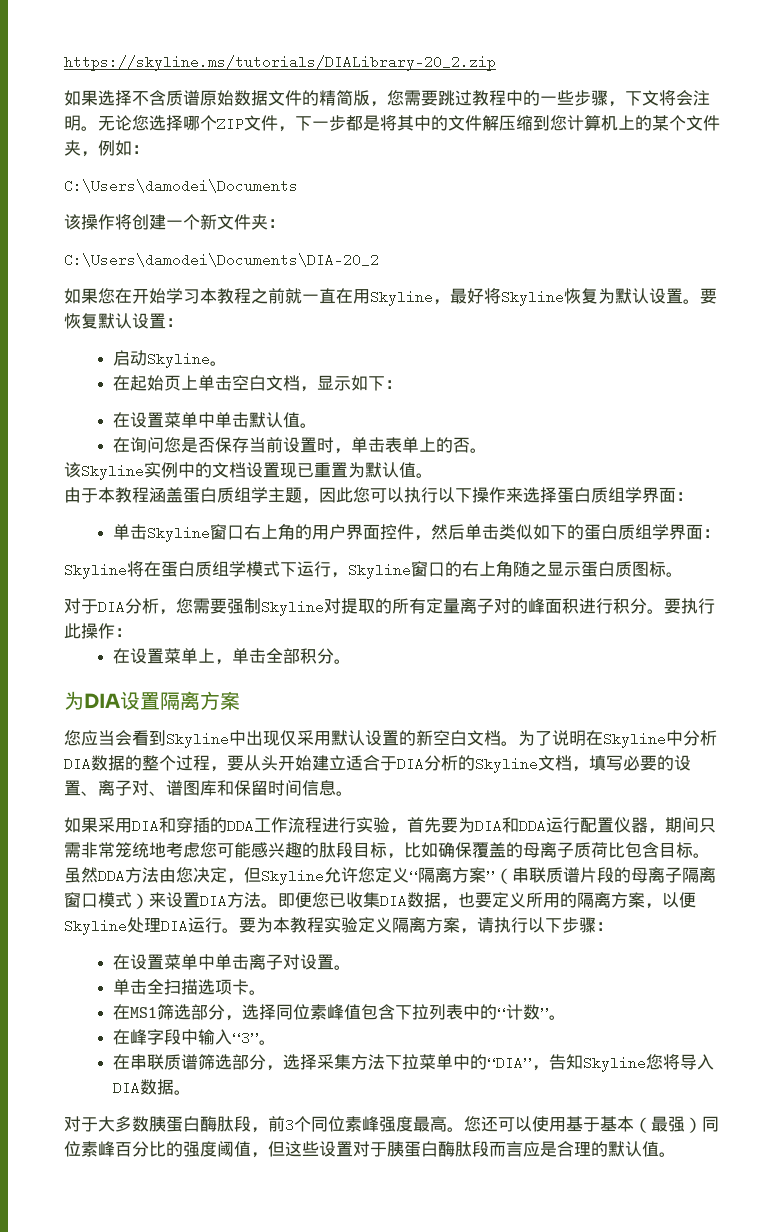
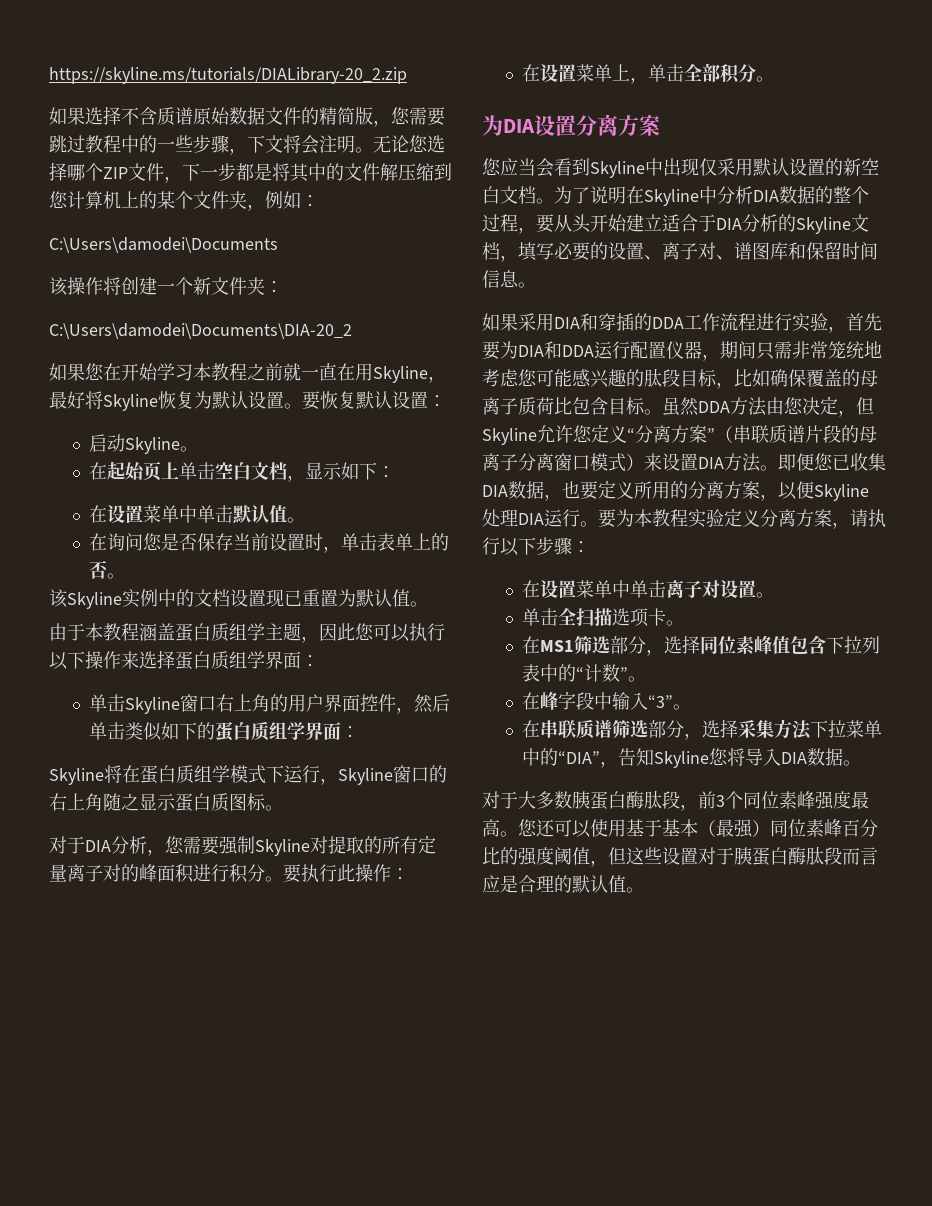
[160,692,180,710] 隔 -> [576,115,597,136] 分
[418,867,435,883] 隔 -> [635,425,653,443] 分
[682,867,699,883] 隔 -> [518,453,536,471] 分
[577,892,594,908] 隔 -> [688,481,706,499] 分
[392,917,409,933] 隔 -> [760,509,778,527] 分

